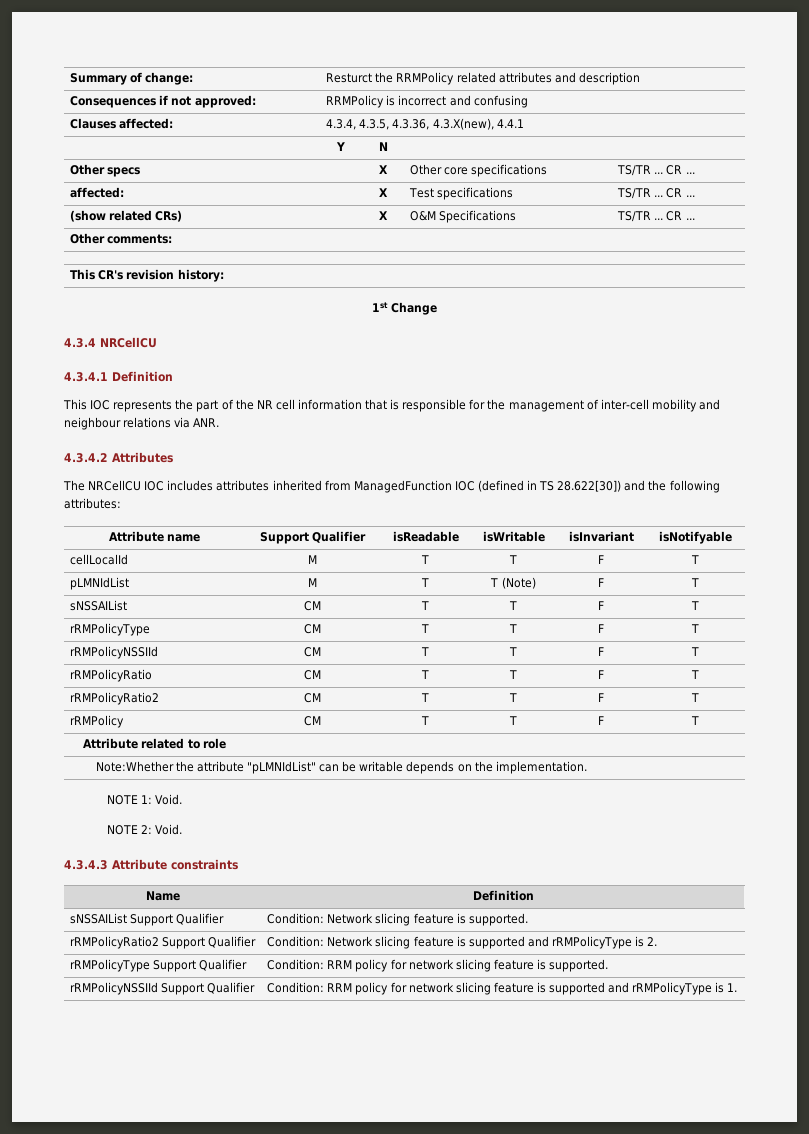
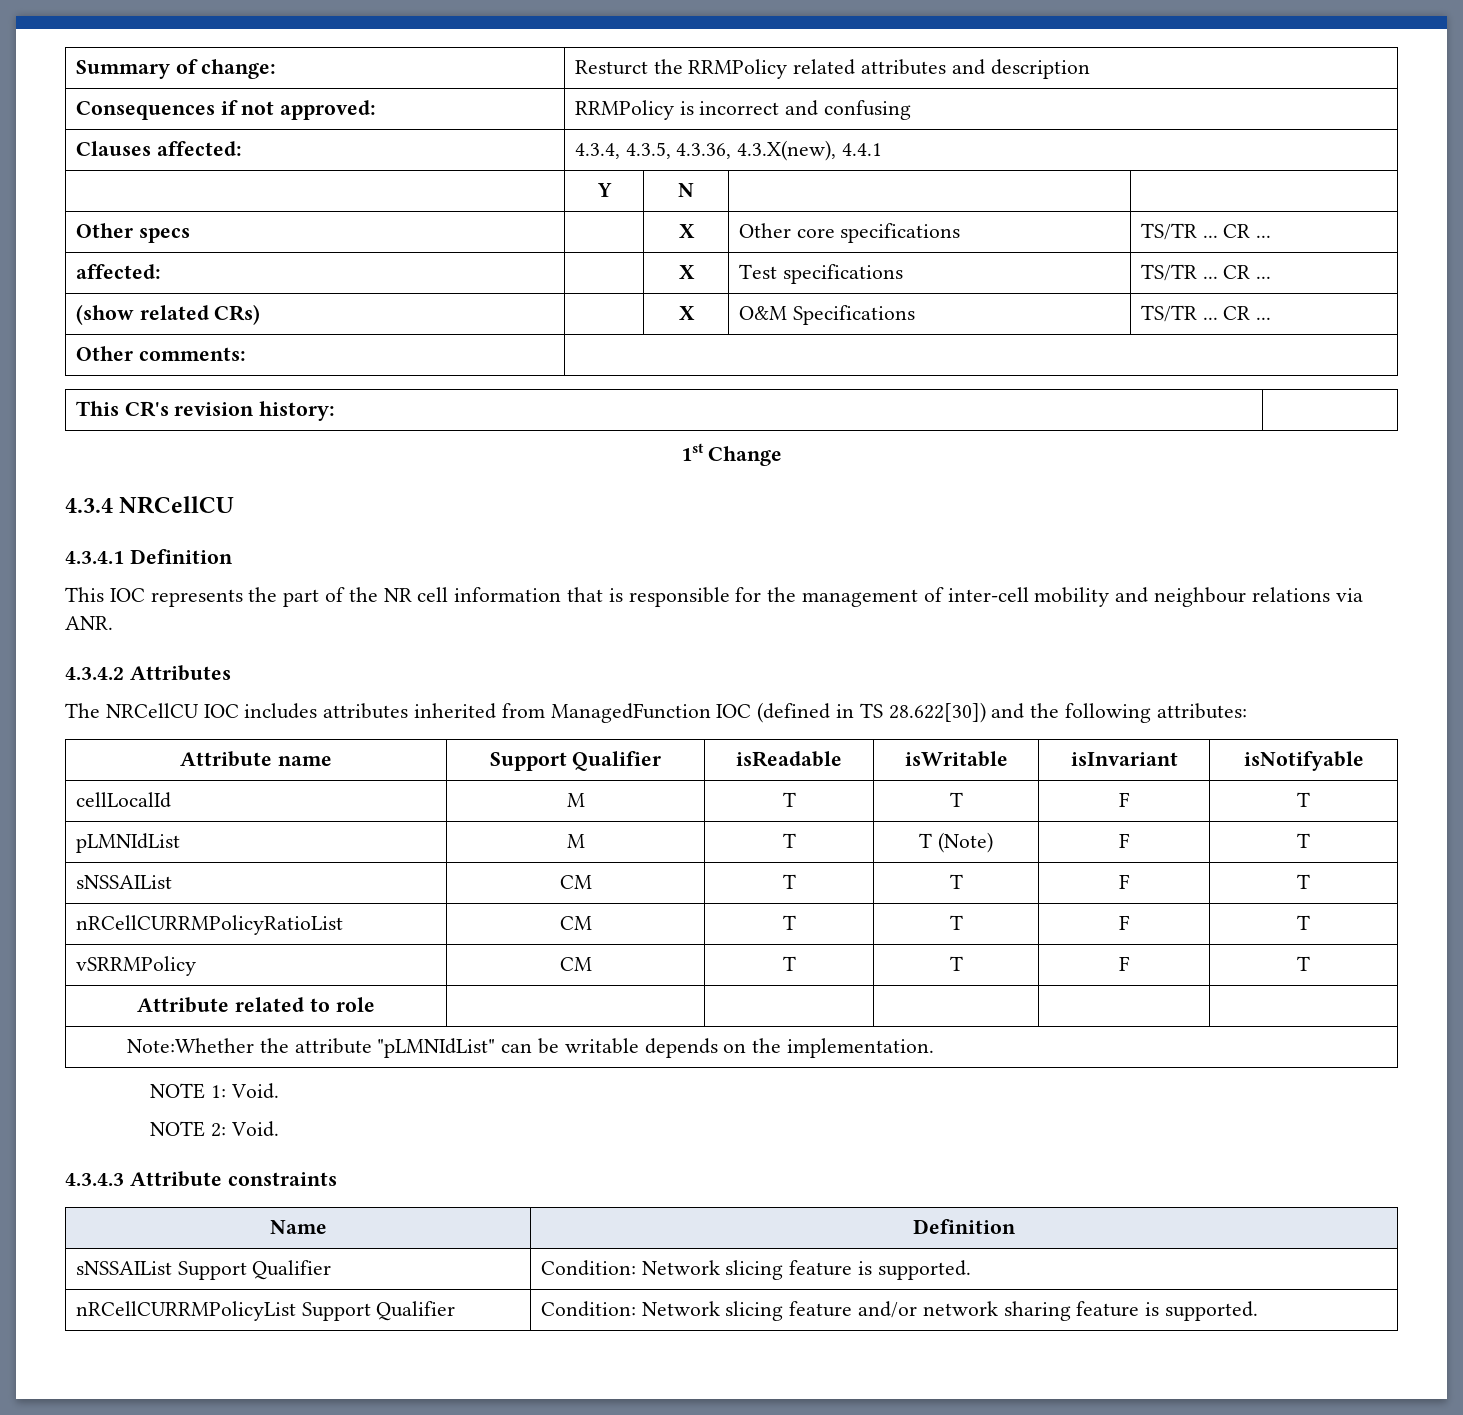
[70,623,151,636] [304,624,321,634] [421,624,429,633] [509,624,517,633] [598,624,604,633] [690,624,699,633] [70,646,159,659] [304,647,321,657] [421,647,429,656] [509,647,517,656] [598,647,604,656] [690,647,699,656] [70,669,153,682] [304,670,321,680] [421,670,429,679] [509,670,517,679] [598,670,604,679] [690,670,699,679] [70,692,160,705] [304,693,321,703] [421,693,429,702] [509,693,517,702] [598,693,604,702] [690,693,699,702] [70,715,125,728] rRMPolicyType | CM | T | T | F | T // rRMPolicyNSSIId | CM | T | T | F | T // rRMPolicyRatio | CM | T | T | F | T // rRMPolicyRatio2 | CM | T | T | F | T // rRMPolicy -> [75,915,343,935] [559,916,592,930] [782,915,796,930] [949,915,963,930] [1119,915,1130,930] [1297,915,1310,930] [75,956,196,976] nRCellCURRMPolicyRatioList | CM | T | T | F | T // vSRRMPolicy
[70,936,257,949] [267,936,658,949] [70,959,248,972] [267,959,609,972] [70,982,256,995] [267,982,738,995] rRMPolicyRatio2 Support Qualifier | Condition: Network slicing feature is supported and rRMPolicyType is 2. // rRMPolicyType Support Qualifier | Condition: RRM policy for network slicing feature is supported. // rRMPolicyNSSIId Support Qualifier | Condition: RRM policy for network slicing feature is supported and rRMPolicyType is 1. -> [75,1301,456,1321] [540,1301,1259,1321] nRCellCURRMPolicyList Support Qualifier | Condition: Network slicing feature and/or network sharing feature is supported.

